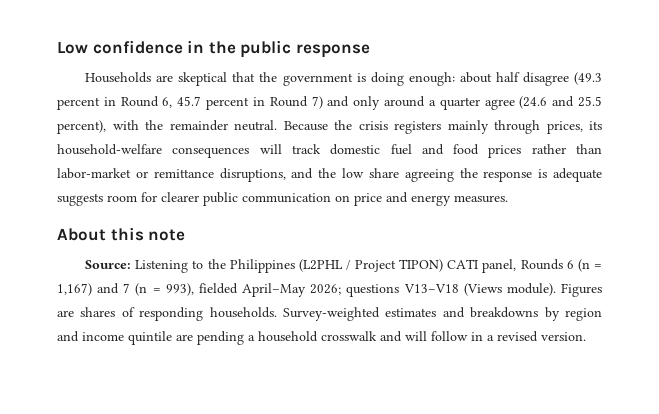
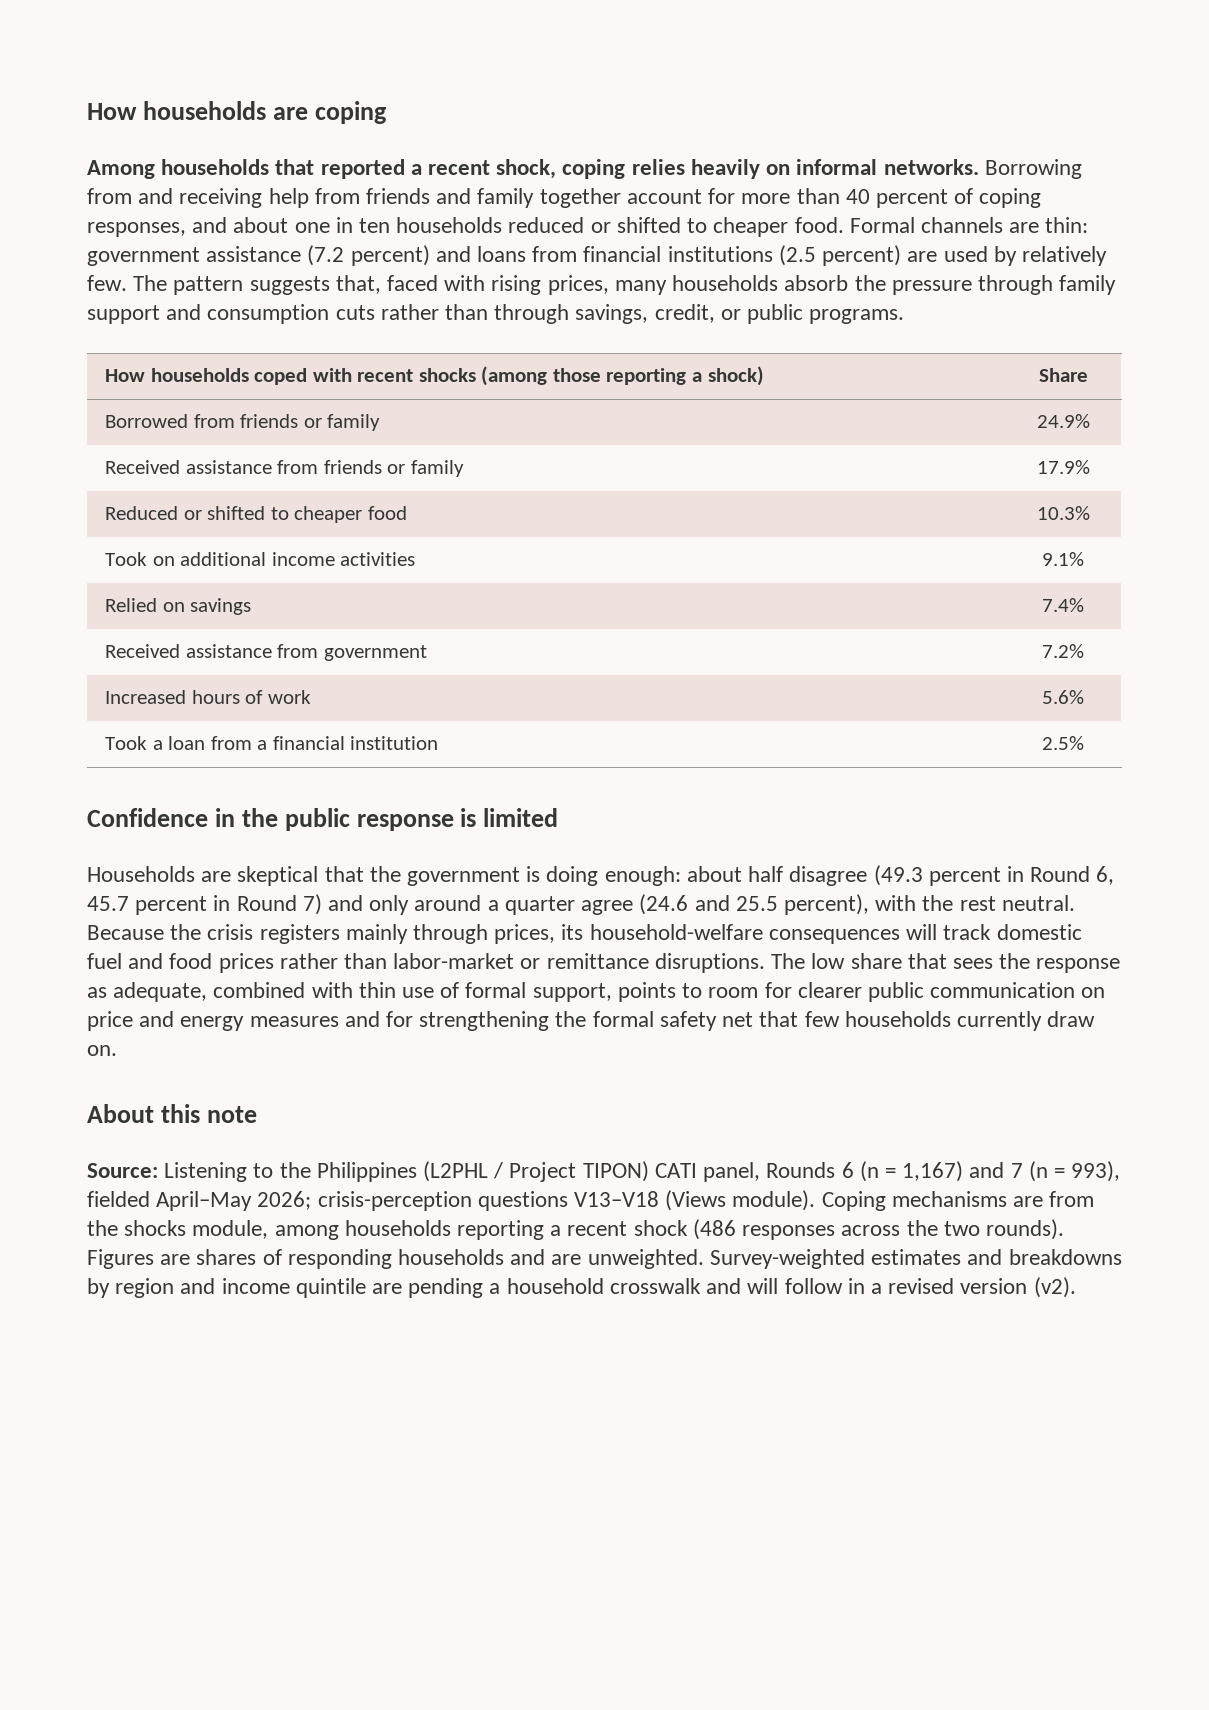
[57,40,183,54] Low confidence -> [87,101,387,124] [87,159,1082,179] [87,188,1042,208] [87,217,1089,237] [87,245,1107,266] [87,275,1117,295] [87,304,905,324] [105,366,764,386] [1038,368,1088,382] [105,414,381,431] [1036,414,1090,428] [105,460,464,477] [1036,460,1090,474] [105,506,407,523] [1036,506,1090,520] [105,552,416,566] [1042,552,1084,566] [105,598,252,615] [1042,598,1084,612] [105,644,427,661] [1042,644,1084,658] [105,690,311,704] [1042,690,1084,704] [105,736,439,750] [1042,736,1084,750] [87,808,208,827] How households are coping // Among households that reported a recent shock, coping relies heavily on informal networks. Borrowing from and receiving help from friends and family together account for more than 40 percent of coping responses, and about one in ten households reduced or shifted to cheaper food. Formal channels are thin: government assistance (7.2 percent) and loans from financial institutions (2.5 percent) are used by relatively few. The pattern suggests that, faced with rising prices, many households absorb the pressure through family support and consumption cuts rather than through savings, credit, or public programs. // How households coped with recent shocks (among those reporting a shock) | Share // Borrowed from friends or family | 24.9% // Received assistance from friends or family | 17.9% // Reduced or shifted to cheaper food | 10.3% // Took on additional income activities | 9.1% // Relied on savings | 7.4% // Received assistance from government | 7.2% // Increased hours of work | 5.6% // Took a loan from a financial institution | 2.5% // Confidence
(370, 51) none -> [460,808,559,827] is limited
[169,120,228,131] remainder -> [959,896,996,911] rest
[219,168,602,182] [57,193,103,206] disruptions, and the low share agreeing the response is adequate suggests -> [654,953,1121,973] [87,982,703,1002] disruptions. The low share that sees the response as adequate, combined with thin use of formal support, points to
[454,195,508,203] measures. -> [249,1011,1096,1031] [87,1045,117,1056] measures and for strengthening the formal safety net that few households currently draw on.
(342, 289) none -> [317,1191,472,1211] crisis-perception
(556, 289) none -> [821,1191,1095,1211] [87,1219,1064,1240] Coping mechanisms are from the shocks module, among households reporting a recent shock (486 responses across the two rounds).
[209,307,277,318] households. -> [398,1249,704,1269] households and are unweighted.
[541,332,586,341] version. -> [960,1277,1076,1298] version (v2).

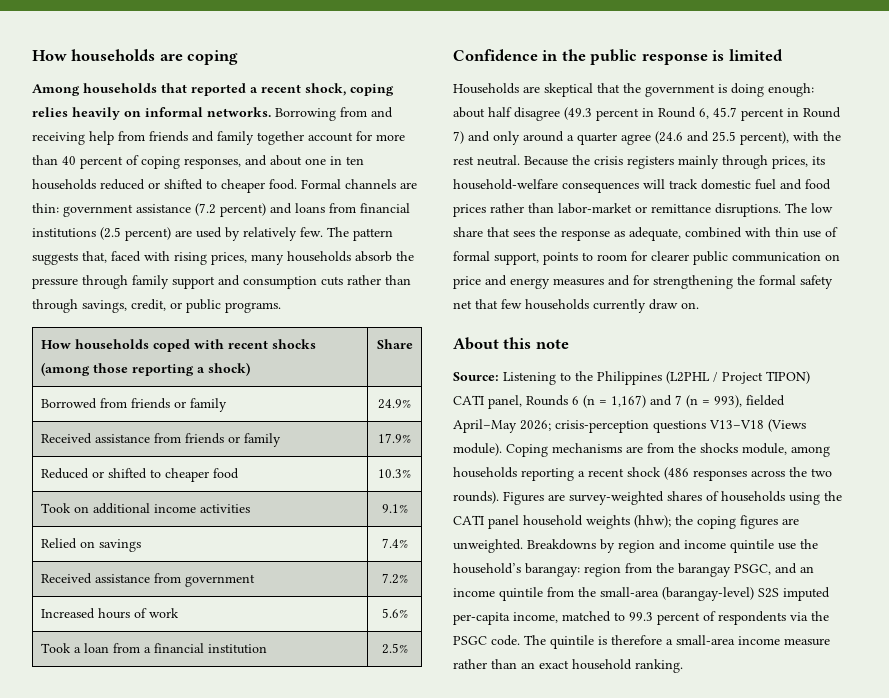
(191, 1259) none -> [569,491,664,505] survey-weighted
[287,1249,1122,1269] responding households and are unweighted. Survey-weighted estimates and breakdowns -> [721,491,842,505] [453,515,799,529] [453,539,596,553] households using the CATI panel household weights (hhw); the coping figures are unweighted. Breakdowns
[372,1277,1076,1298] are pending a household crosswalk and will follow in a revised version (v2). -> [778,539,818,550] [453,563,814,577] [453,587,830,601] [453,611,829,625] [453,635,830,649] [453,659,683,673] use the household’s barangay: region from the barangay PSGC, and an income quintile from the small-area (barangay-level) S2S imputed per-capita income, matched to 99.3 percent of respondents via the PSGC code. The quintile is therefore a small-area income measure rather than an exact household ranking.

